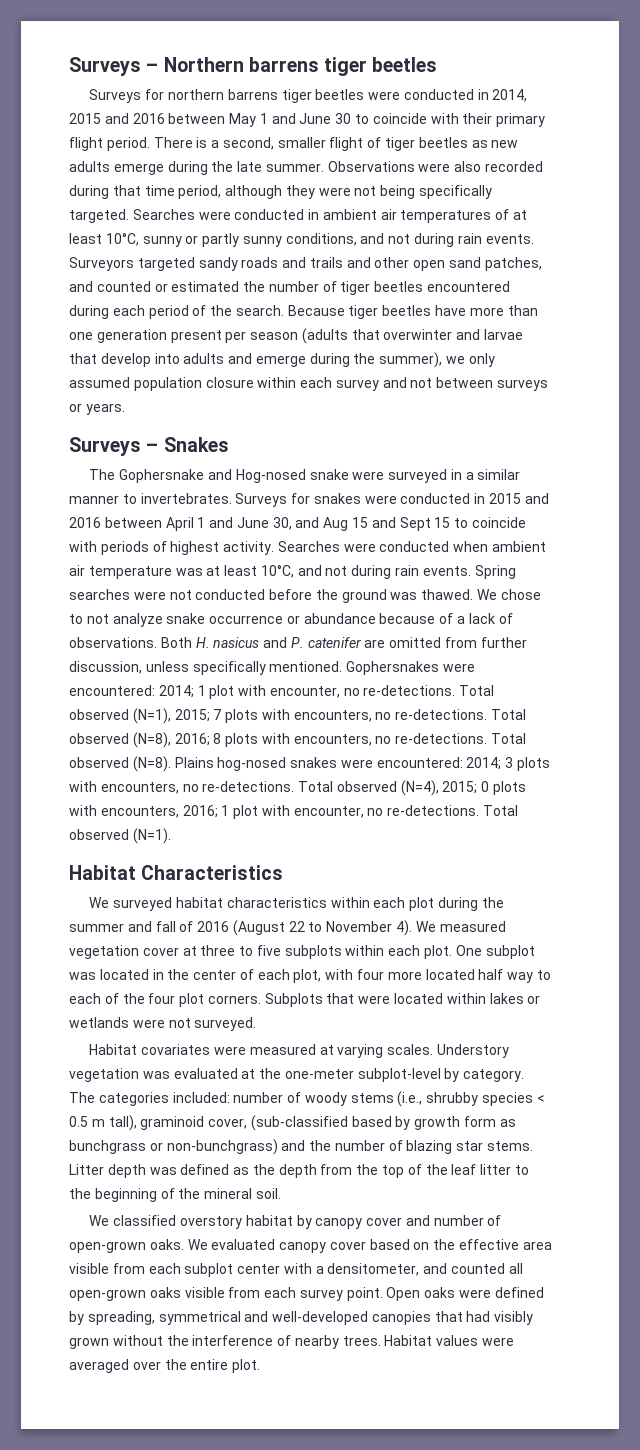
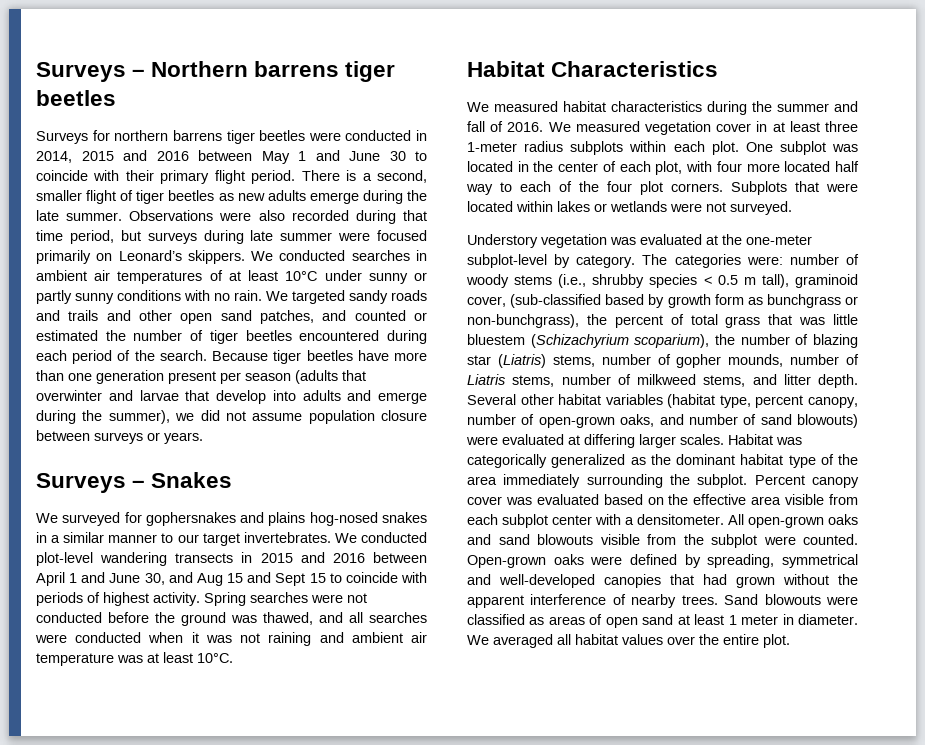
[225,185,493,199] [69,209,305,223] although they were not being specifically targeted. Searches were conducted -> [120,230,427,244] [36,250,410,264] but surveys during late summer were focused primarily on Leonard’s skippers. We conducted searches
[105,233,139,246] 10°C, -> [285,270,362,281] 10°C under
[285,233,534,247] [69,257,134,271] conditions, and not during rain events. Surveyors -> [117,290,288,301] conditions with no rain. We
[468,353,495,367] [69,377,433,391] only assumed population closure within each survey and not -> [200,410,427,424] did not assume population closure
[89,469,448,483] The Gophersnake and Hog-nosed snake were surveyed -> [36,512,427,526] We surveyed for gophersnakes and plains hog-nosed snakes
[140,493,471,507] invertebrates. Surveys for snakes were conducted -> [177,532,427,546] [36,552,234,566] our target invertebrates. We conducted plot-level wandering transects
[277,541,547,552] [69,565,471,579] Searches were conducted when ambient air temperature was at least 10°C, and not during rain events. -> (200, 599) none
[421,589,541,600] [69,613,513,627] [69,637,527,648] [69,661,475,675] [69,685,495,699] [69,708,527,724] [69,732,527,748] [69,756,551,772] [69,780,527,796] [69,805,519,819] [69,828,171,844] thawed. We chose to not analyze snake occurrence or abundance because of a lack of observations. Both H. nasicus and P. catenifer are omitted from further discussion, unless specifically mentioned. Gophersnakes were encountered: 2014; 1 plot with encounter, no re-detections. Total observed (N=1), 2015; 7 plots with encounters, no re-detections. Total observed (N=8), 2016; 8 plots with encounters, no re-detections. Total observed (N=8). Plains hog-nosed snakes were encountered: 2014; 3 plots with encounters, no re-detections. Total observed (N=4), 2015; 0 plots with encounters, 2016; 1 plot with encounter, no re-detections. Total observed (N=1). -> [263,612,427,625] [35,632,428,646] [36,652,233,666] thawed, and all searches were conducted when it was not raining and ambient air temperature was at least 10°C.
[113,897,173,911] surveyed -> [494,101,558,112] measured
[330,897,435,911] within each plot -> (702, 106) none
[197,920,506,936] [69,945,281,959] 2016 (August 22 to November 4). We measured vegetation cover at three to five -> [507,121,858,135] [467,141,564,152] 2016. We measured vegetation cover in at least three 1-meter radius
[89,1044,434,1058] Habitat covariates were measured at varying scales. -> (792, 208) none
[172,1092,230,1103] included: -> [746,256,783,265] were:
[166,1139,306,1155] non-bunchgrass) and -> [467,314,858,328] [467,334,710,348] non-bunchgrass), the percent of total grass that was little bluestem (Schizachyrium scoparium),
[487,1141,534,1151] [69,1164,529,1178] [69,1188,281,1202] [89,1215,502,1229] [69,1239,366,1253] stems. Litter depth was defined as the depth from the top of the leaf litter to the beginning of the mineral soil. // We classified overstory habitat by canopy cover and number of open-grown oaks. We evaluated canopy cover -> [497,354,859,368] [467,374,858,388] [467,394,858,408] [467,414,858,428] [466,434,802,448] [467,454,858,468] [467,474,859,488] [467,494,599,505] (Liatris) stems, number of gopher mounds, number of Liatris stems, number of milkweed stems, and litter depth. Several other habitat variables (habitat type, percent canopy, number of open-grown oaks, and number of sand blowouts) were evaluated at differing larger scales. Habitat was categorically generalized as the dominant habitat type of the area immediately surrounding the subplot. Percent canopy cover was evaluated
[327,1263,523,1276] [69,1287,421,1301] densitometer, and counted all open-grown oaks visible from each survey point. Open -> [637,514,858,528] [467,534,858,548] [467,555,546,568] densitometer. All open-grown oaks and sand blowouts visible from the subplot were counted. Open-grown
[494,1311,534,1325] visibly -> (727, 579) none
(189, 1340) none -> [467,595,524,608] apparent
[384,1335,515,1346] [69,1359,129,1373] Habitat values were averaged -> [724,594,858,605] [467,614,858,628] [467,634,663,648] Sand blowouts were classified as areas of open sand at least 1 meter in diameter. We averaged all habitat values

